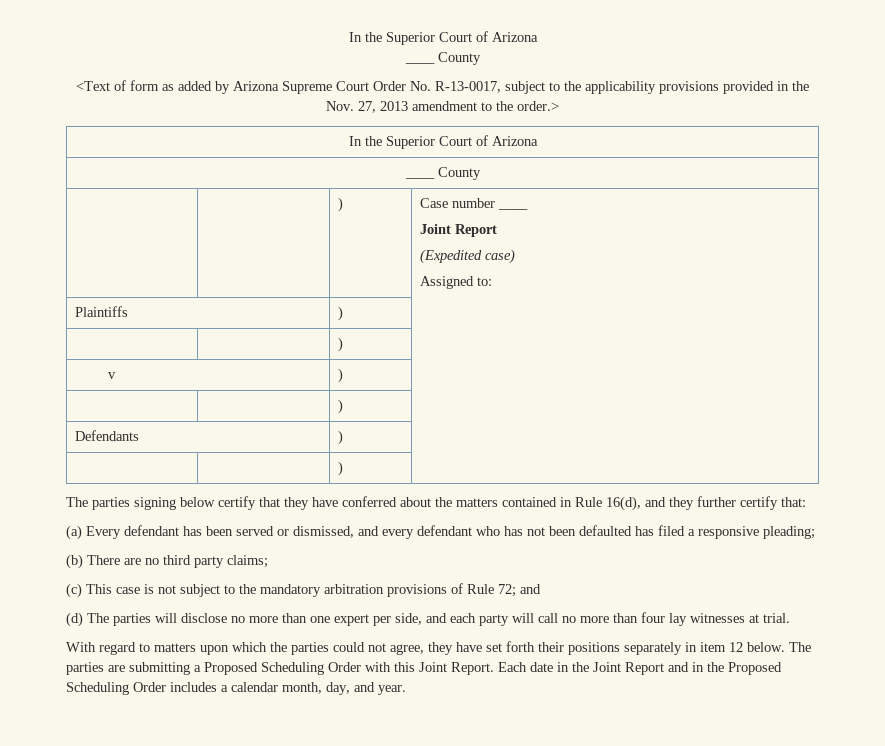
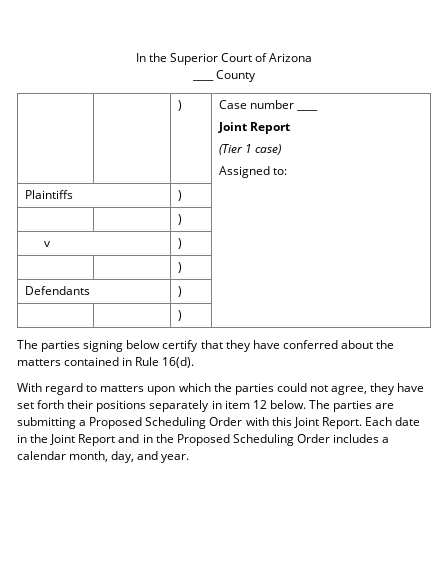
[348,31,538,45] [404,52,481,65] [76,80,809,94] [326,101,559,113] [348,135,538,149] [404,167,481,180] In the Superior Court of Arizona // ____ County // <Text of form as added by Arizona Supreme Court Order No. R-13-0017, subject to the applicability provisions provided in the Nov. 27, 2013 amendment to the order.> // In the Superior Court of Arizona // ____ County -> [135,53,313,65] [191,70,257,82] In the Superior Court of Arizona // ____ County
[420,249,483,264] (Expedited -> [219,144,253,155] (Tier 1
[606,496,806,511] [66,525,815,540] [66,554,268,569] [66,583,541,598] [66,612,790,627] 16(d), and they further certify that: // (a) Every defendant has been served or dismissed, and every defendant who has not been defaulted has filed a responsive pleading; // (b) There are no third party claims; // (c) This case is not subject to the mandatory arbitration provisions of Rule 72; and // (d) The parties will disclose no more than one expert per side, and each party will call no more than four lay witnesses at trial. -> [162,357,195,368] 16(d).

